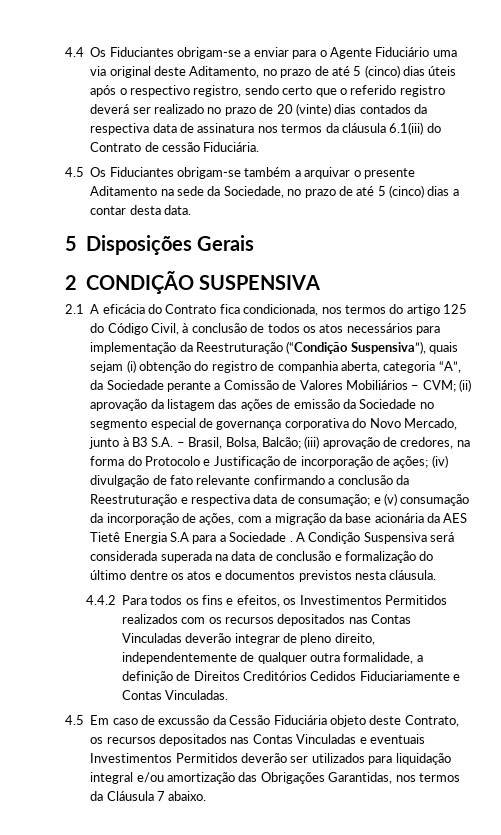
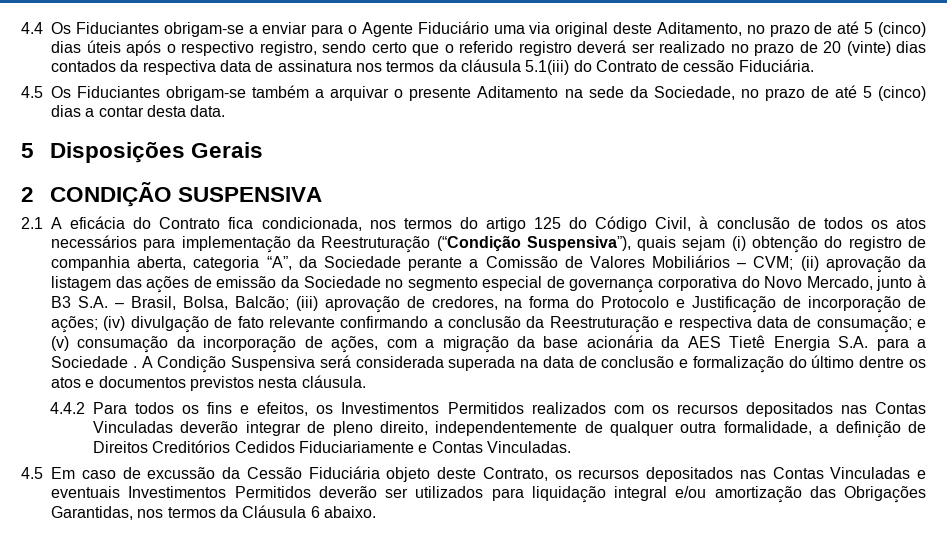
[389,122,424,135] 6.1(iii) -> [525,60,570,75] 5.1(iii)
[170,532,189,542] S.A -> [838,336,869,348] S.A.
[157,791,165,801] 7 -> [310,506,320,518] 6

